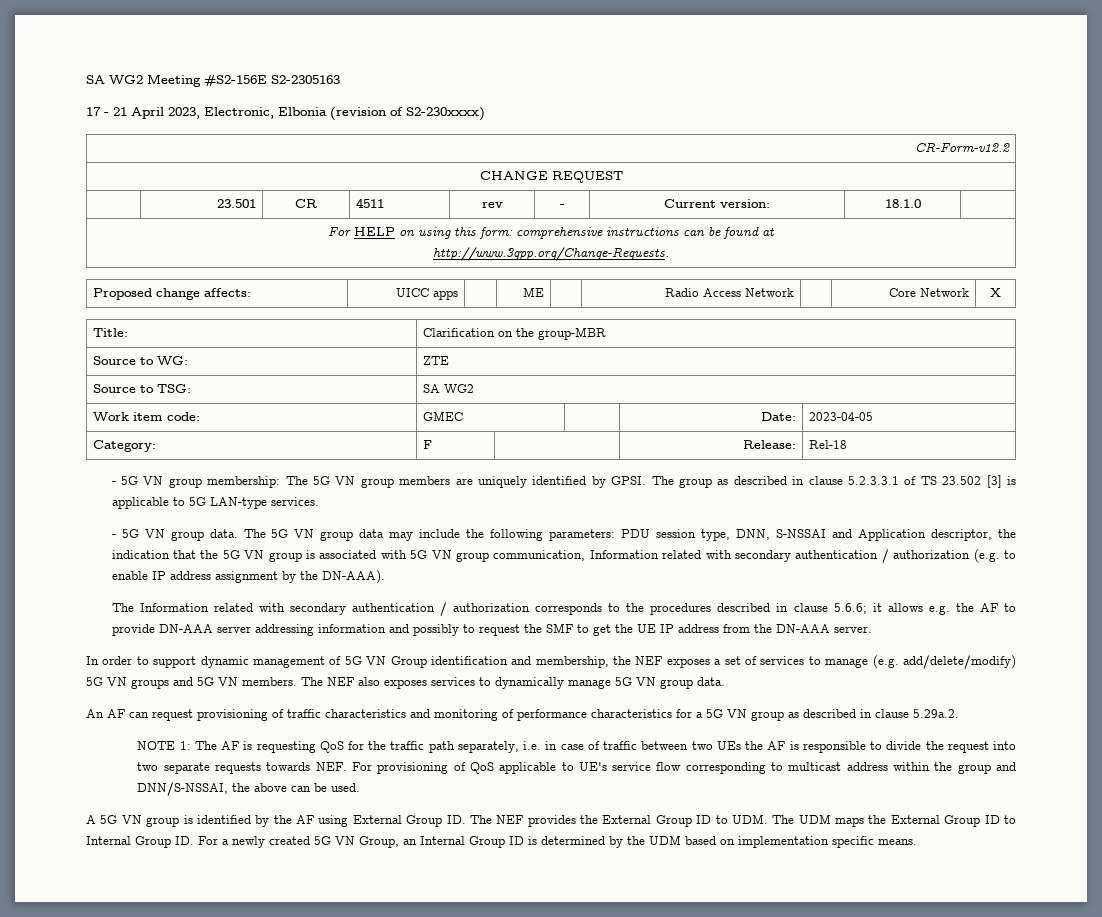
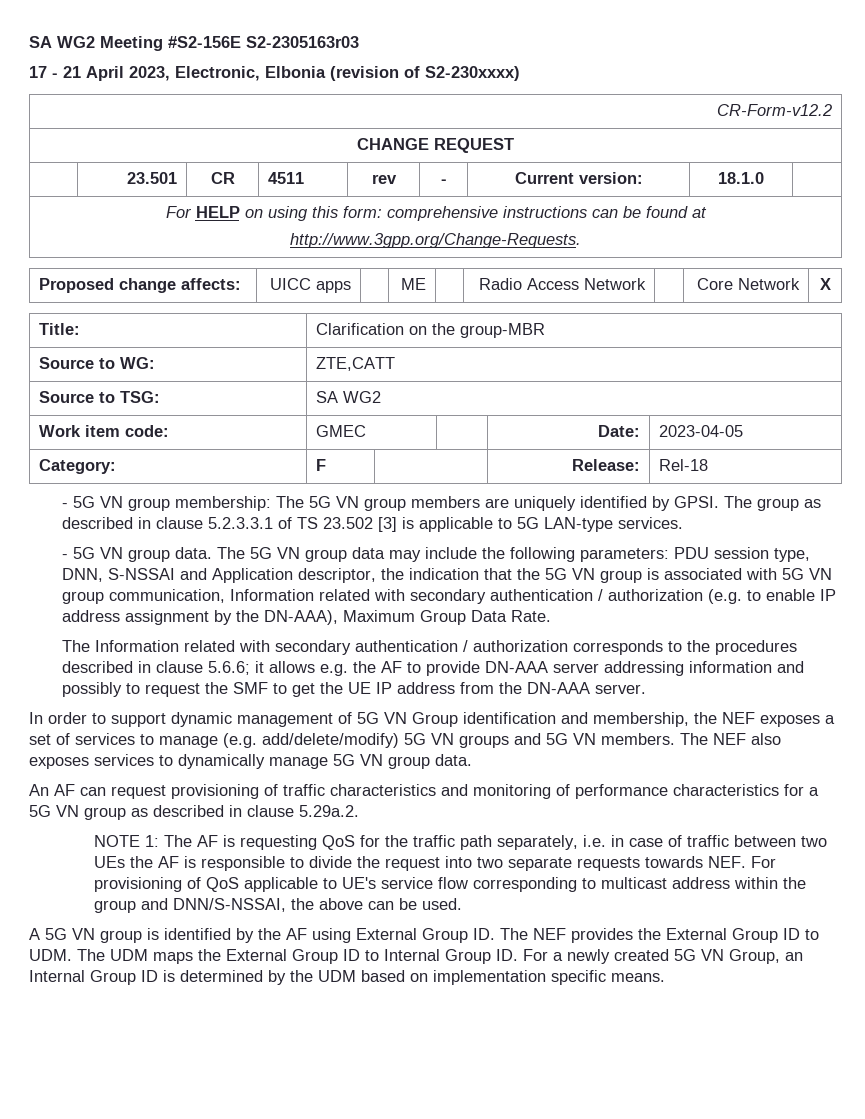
[271,75,340,84] S2-2305163 -> [246,36,359,48] S2-2305163r03
[423,356,450,365] ZTE -> [316,357,396,371] ZTE,CATT
[321,570,385,584] DN-AAA). -> [263,610,551,625] DN-AAA), Maximum Group Data Rate.

